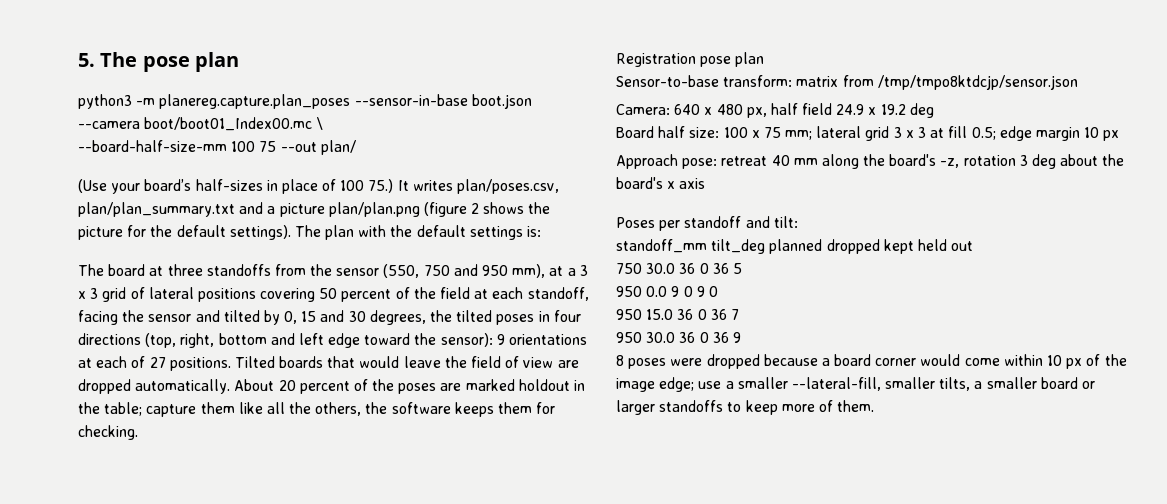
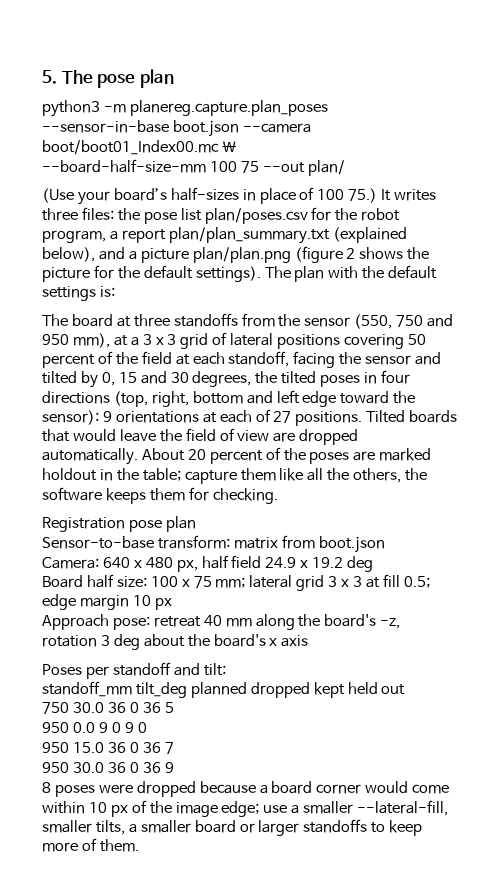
[457,179,560,194] [78,202,235,217] plan/poses.csv, plan/plan_summary.txt -> [42,207,401,224] [42,227,407,244] [42,247,95,262] three files: the pose list plan/poses.csv for the robot program, a report plan/plan_summary.txt (explained below),
[877,75,1078,90] /tmp/tmpo8ktdcjp/sensor.json -> [318,536,385,553] boot.json

